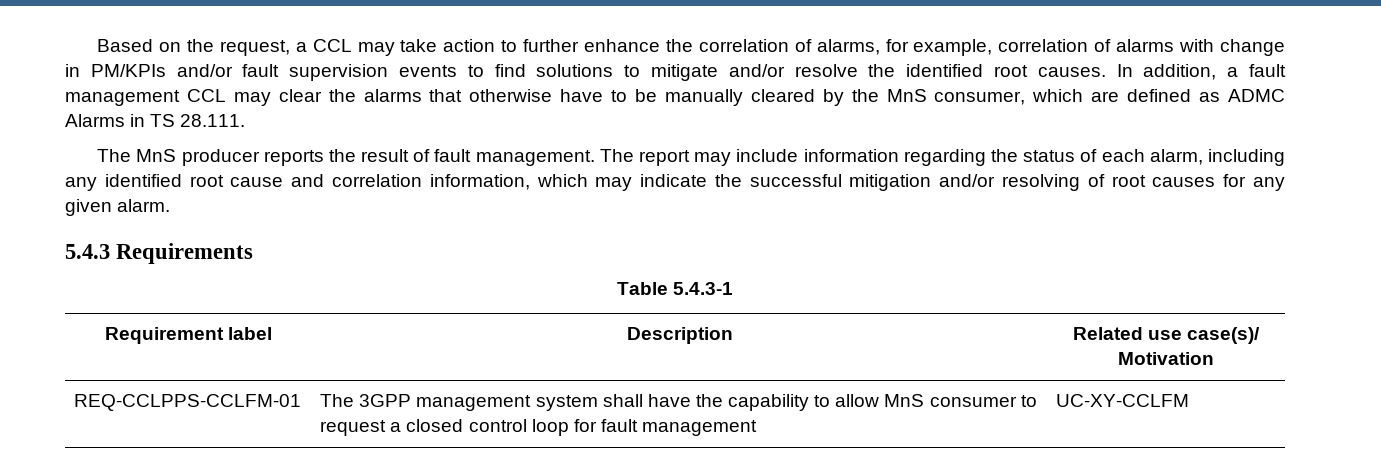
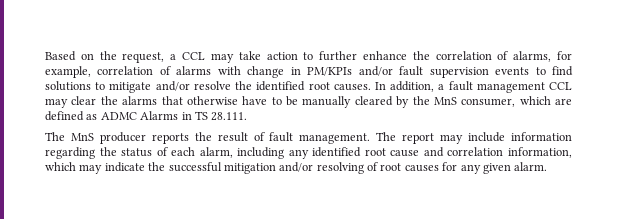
[65,243,254,264] [616,282,734,295] [104,327,273,344] [626,327,733,344] [1072,327,1261,344] [1118,352,1214,365] [74,394,302,411] [320,394,1037,411] [320,419,758,436] [1056,394,1190,407] // 5.4.3 Requirements // Table 5.4.3-1 // Requirement label | Description | Related use case(s)/ Motivation // REQ-CCLPPS-CCLFM-01 | The 3GPP management system shall have the capability to allow MnS consumer to request a closed control loop for fault management | UC-XY-CCLFM -> (548, 166) none

